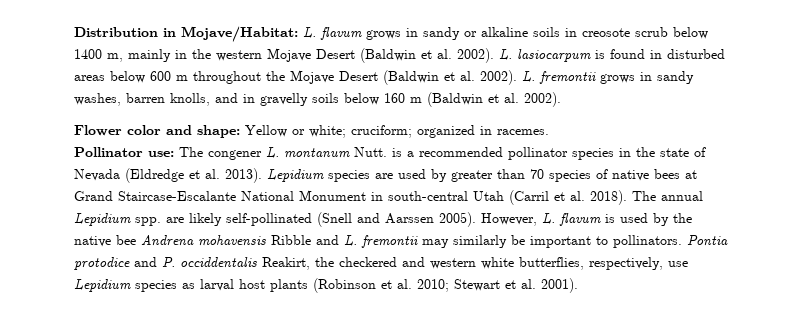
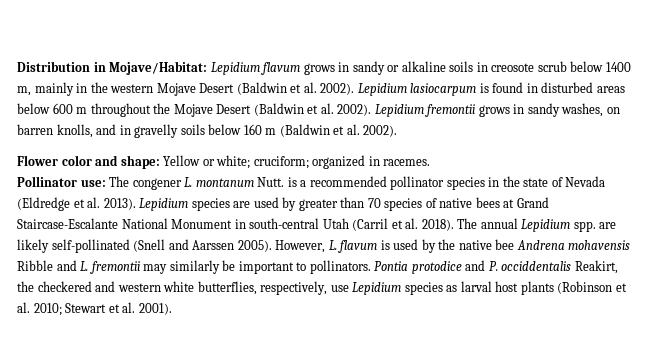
[303,27,316,39] L. -> [210,62,260,75] Lepidium
[499,49,512,61] L. -> [357,83,407,96] Lepidium
[522,71,535,83] L. -> [374,104,424,117] Lepidium
(121, 99) none -> [606,107,620,114] on

